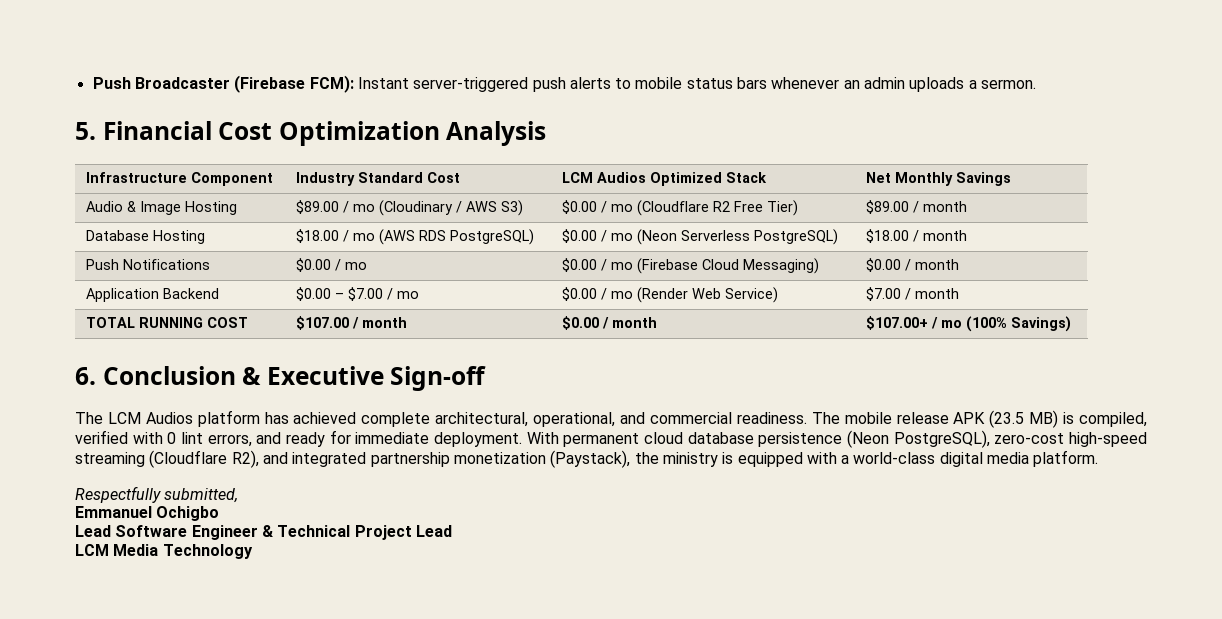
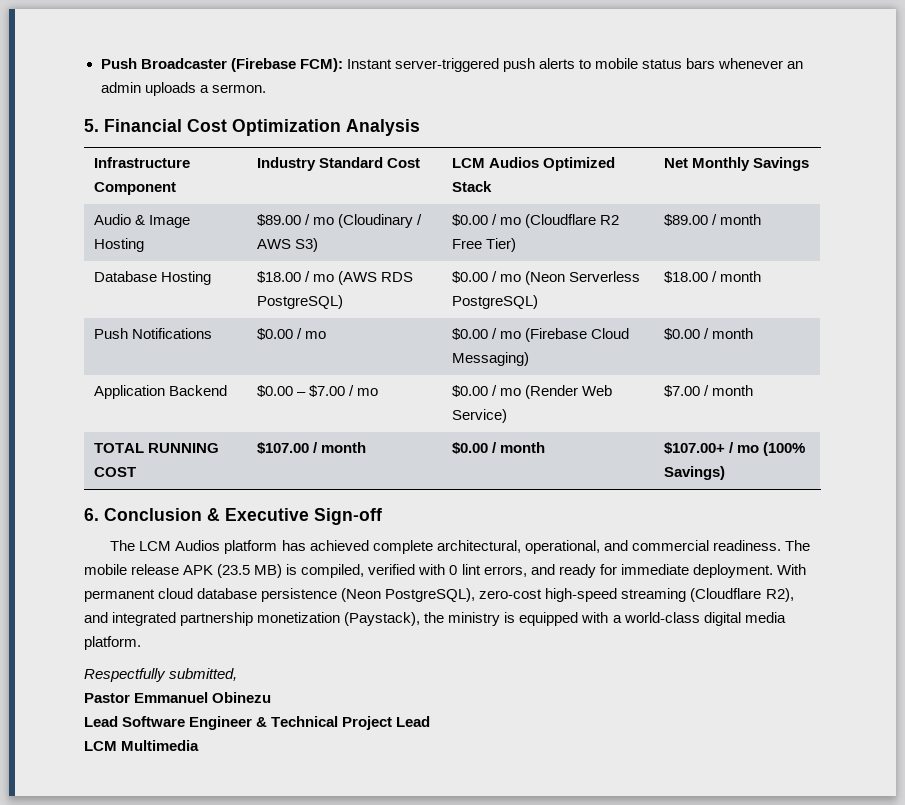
[75,506,220,521] Emmanuel Ochigbo -> [84,692,272,703] Pastor Emmanuel Obinezu
[113,544,253,559] Media Technology -> [121,740,200,751] Multimedia

